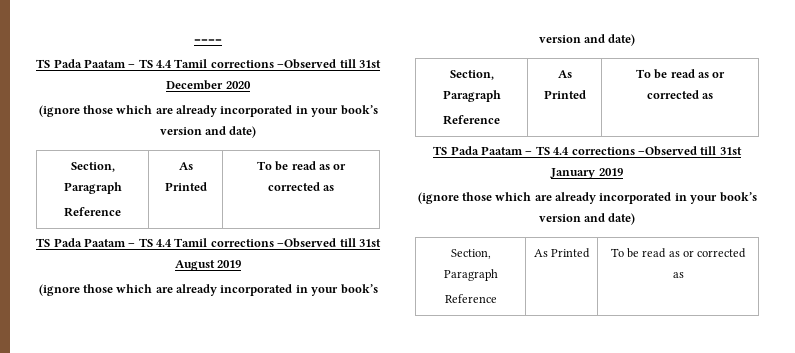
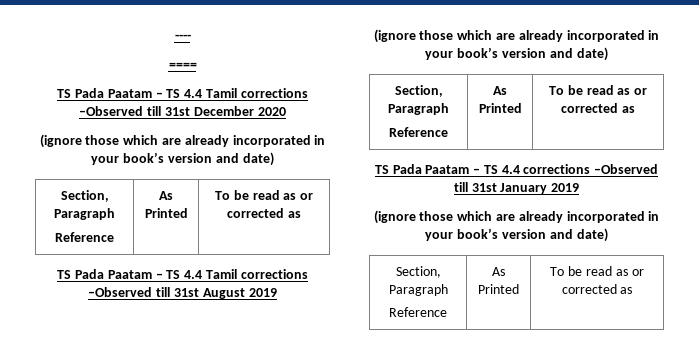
(194, 41) none -> [174,34,191,40] ---- //

